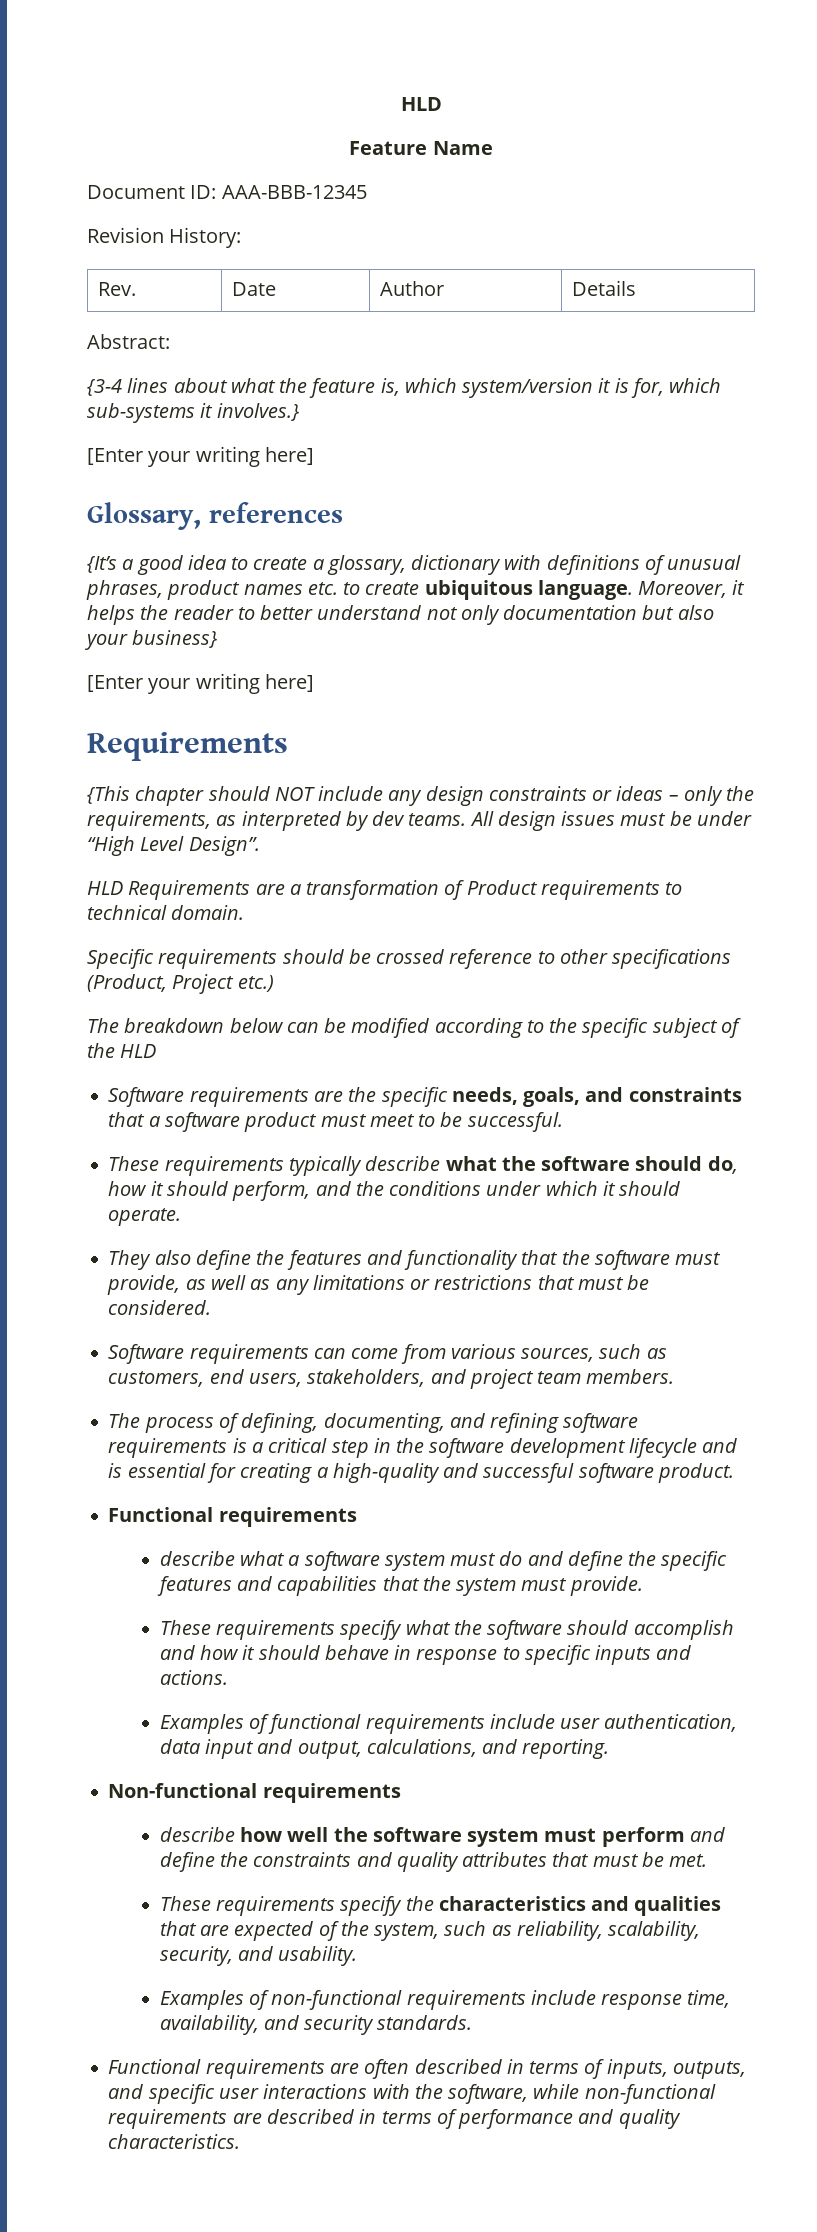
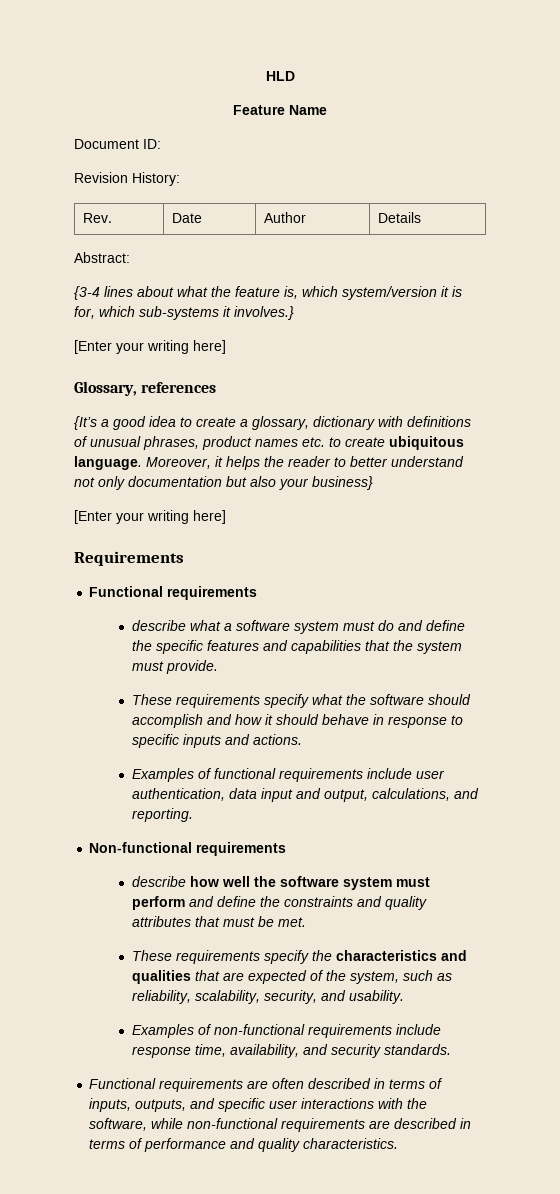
[221,185,367,199] AAA-BBB-12345 -> (161, 144) none
[87,786,755,806] [87,811,752,831] [87,836,260,856] [87,880,683,900] [87,905,245,920] [87,949,732,969] [87,974,274,994] [87,1018,741,1038] [87,1043,157,1058] [108,1087,742,1107] [108,1112,563,1132] [108,1156,738,1176] [108,1181,681,1201] [108,1208,182,1226] [108,1250,722,1270] [107,1275,650,1295] [108,1300,212,1315] [108,1344,667,1364] [108,1369,675,1389] [108,1413,639,1433] [108,1438,738,1458] [108,1463,734,1483] // {This chapter should NOT include any design constraints or ideas – only the requirements, as interpreted by dev teams. All design issues must be under “High Level Design”. // HLD Requirements are a transformation of Product requirements to technical domain. // Specific requirements should be crossed reference to other specifications (Product, Project etc.) // The breakdown below can be modified according to the specific subject of the HLD // Software requirements are the specific needs, goals, and constraints that a software product must meet to be successful. // These requirements typically describe what the software should do, how it should perform, and the conditions under which it should operate. // They also define the features and functionality that the software must provide, as well as any limitations or restrictions that must be considered. // Software requirements can come from various sources, such as customers, end users, stakeholders, and project team members. // The process of defining, documenting, and refining software requirements is a critical step in the software development lifecycle and is essential for creating a high-quality and successful software product. -> (184, 558) none

